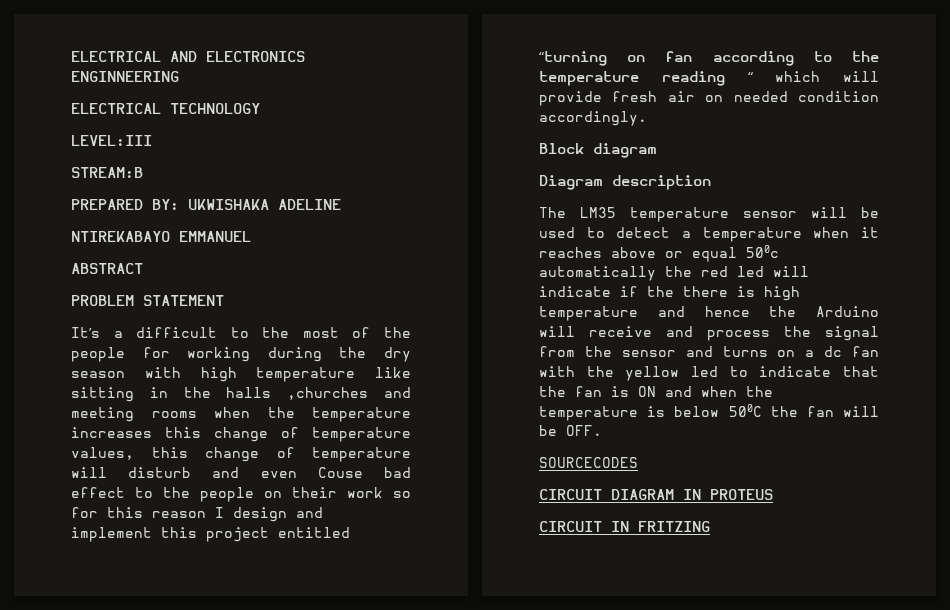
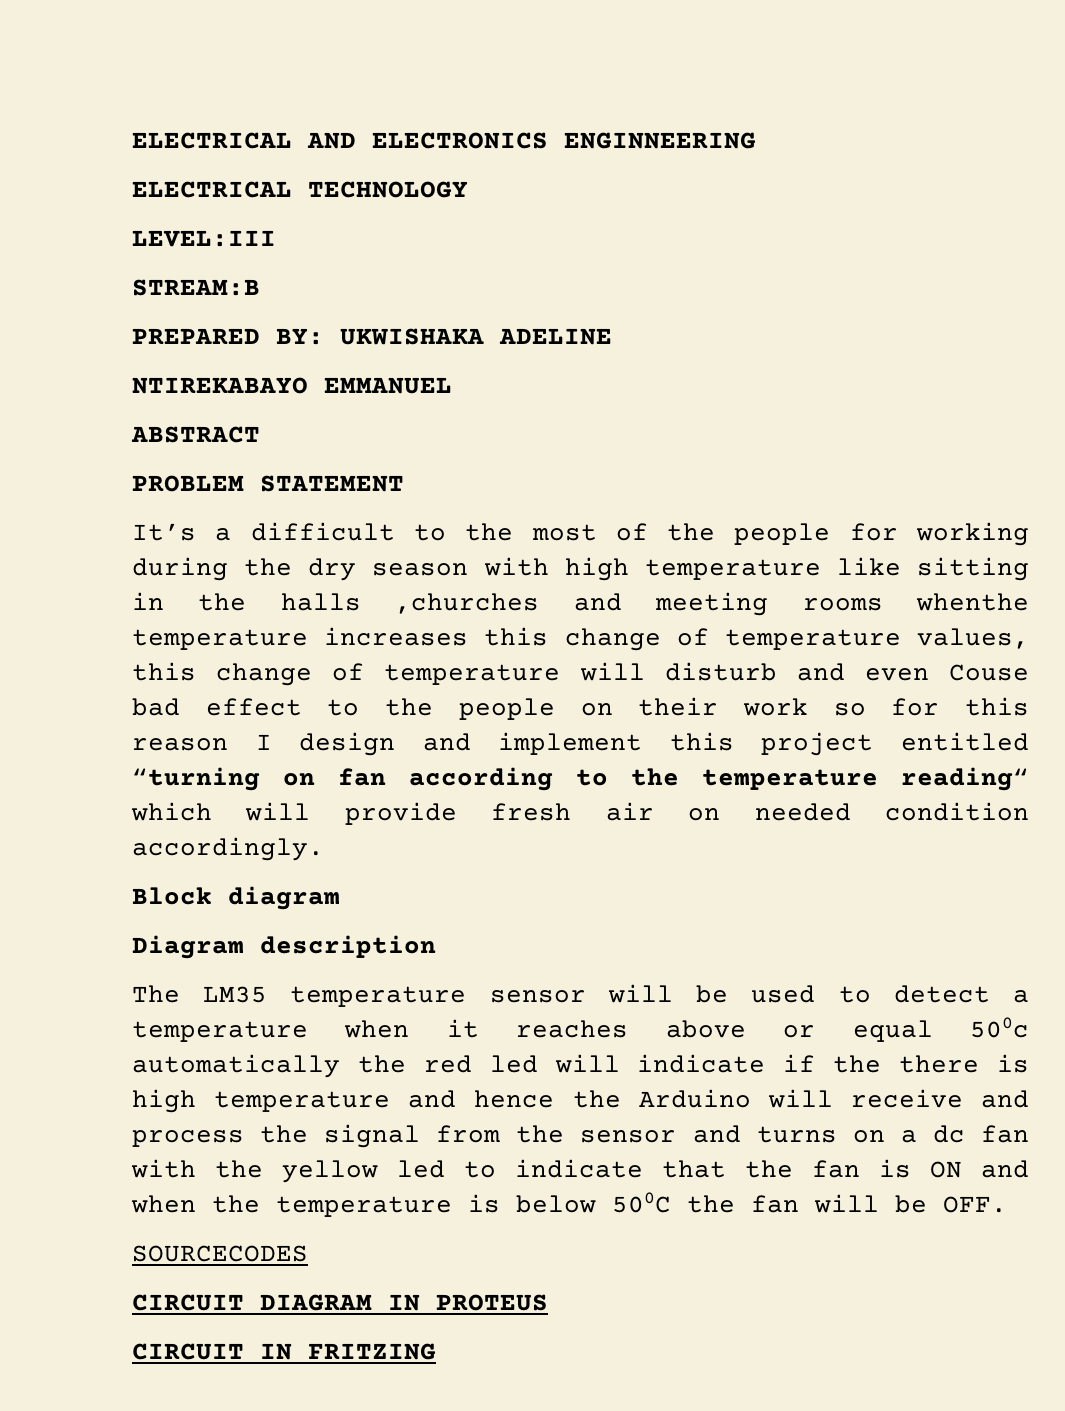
[214,407,295,418] when the -> [916,593,1029,611] whenthe
[661,71,753,86] reading “ -> [901,767,1029,791] reading“

